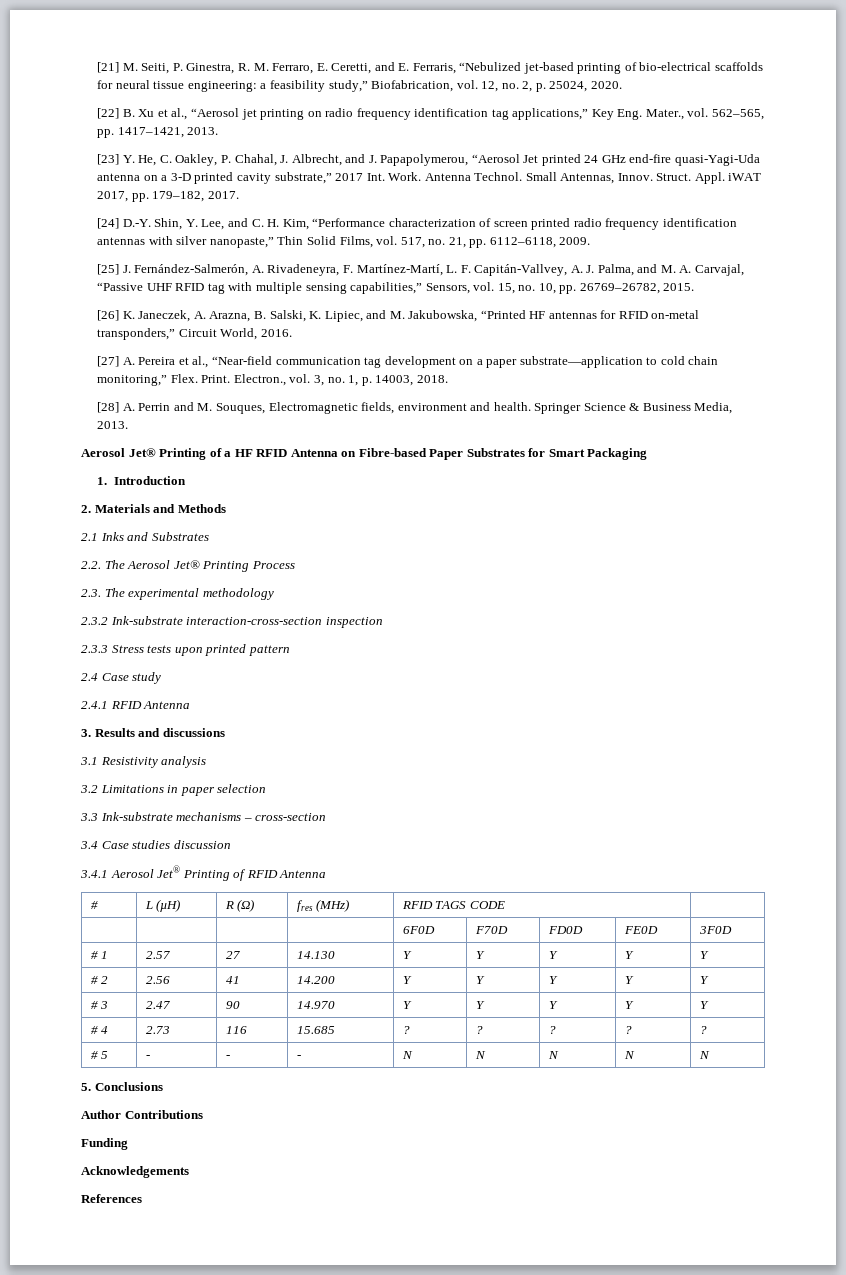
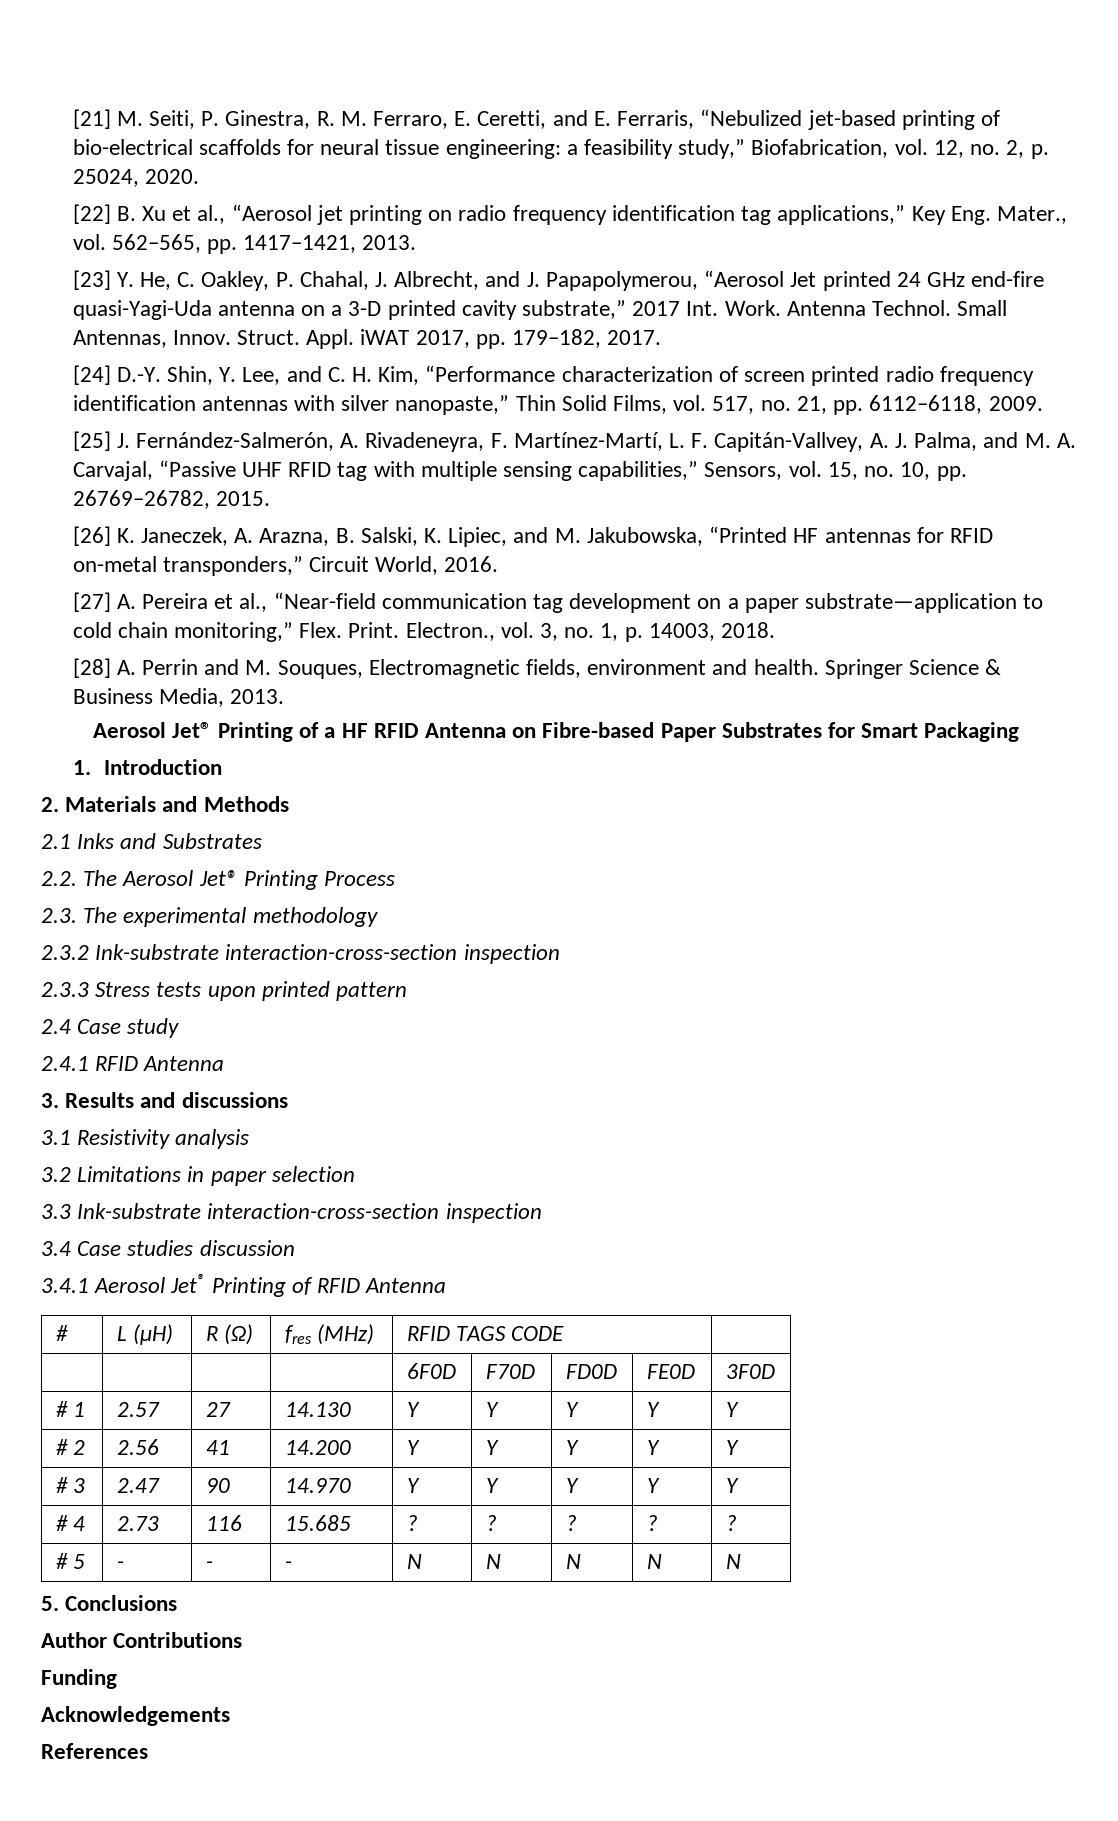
[176,812,327,821] mechanisms – cross-section -> [207,1203,542,1223] interaction-cross-section inspection

